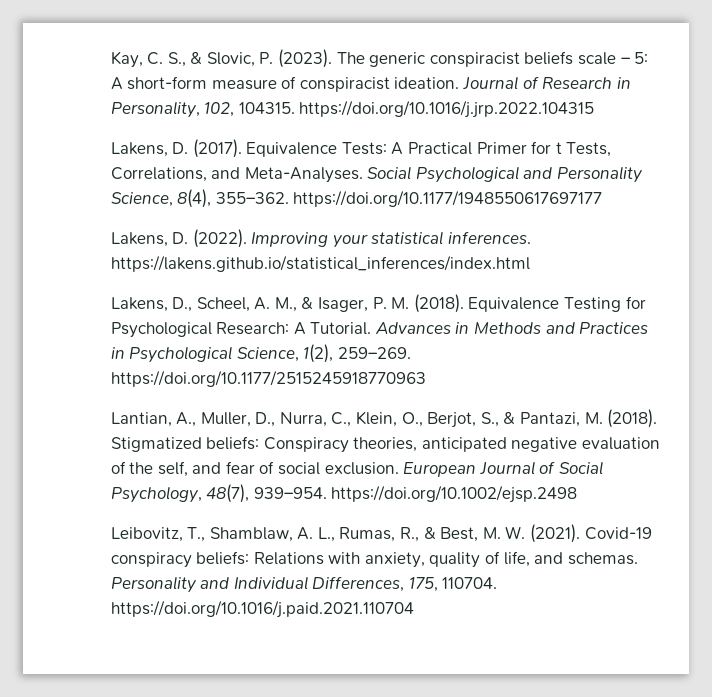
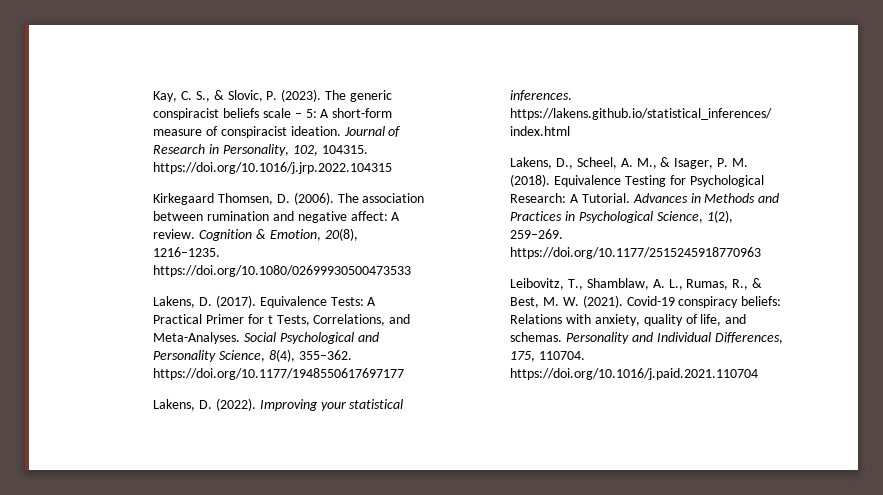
(595, 109) none -> [153,192,425,205] [153,211,401,223] [153,228,358,241] [153,247,221,257] [153,265,412,277] // Kirkegaard Thomsen, D. (2006). The association between rumination and negative affect: A review. Cognition & Emotion, 20(8), 1216–1235. https://doi.org/10.1080/02699930500473533
[110,409,658,428] [110,436,661,453] [110,461,603,477] [110,484,578,503] // Lantian, A., Muller, D., Nurra, C., Klein, O., Berjot, S., & Pantazi, M. (2018). Stigmatized beliefs: Conspiracy theories, anticipated negative evaluation of the self, and fear of social exclusion. European Journal of Social Psychology, 48(7), 939–954. https://doi.org/10.1002/ejsp.2498 -> (762, 253) none

